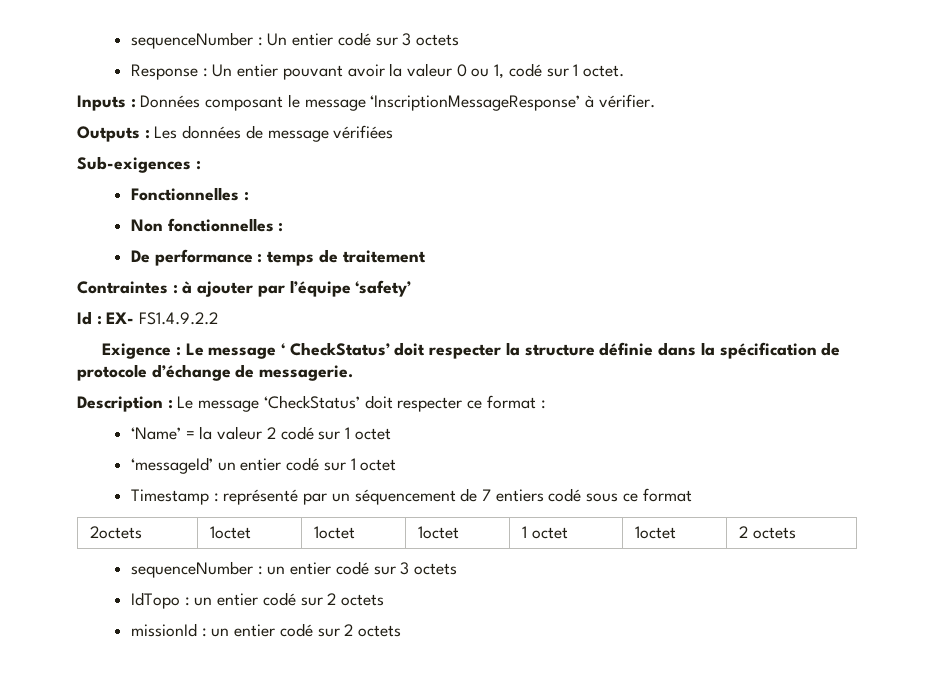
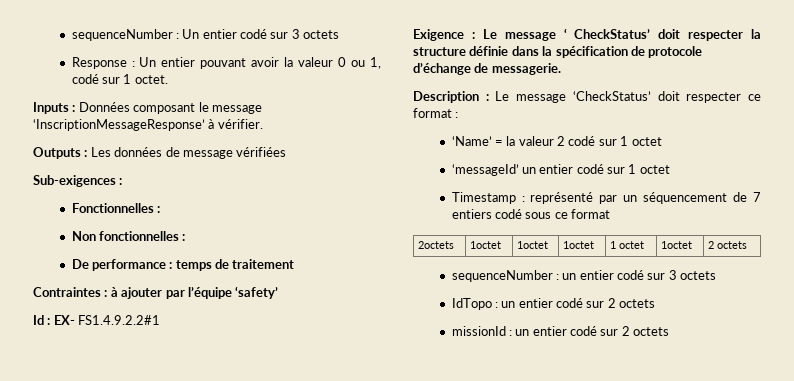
[139,312,219,325] FS1.4.9.2.2 -> [78,315,161,325] FS1.4.9.2.2#1

